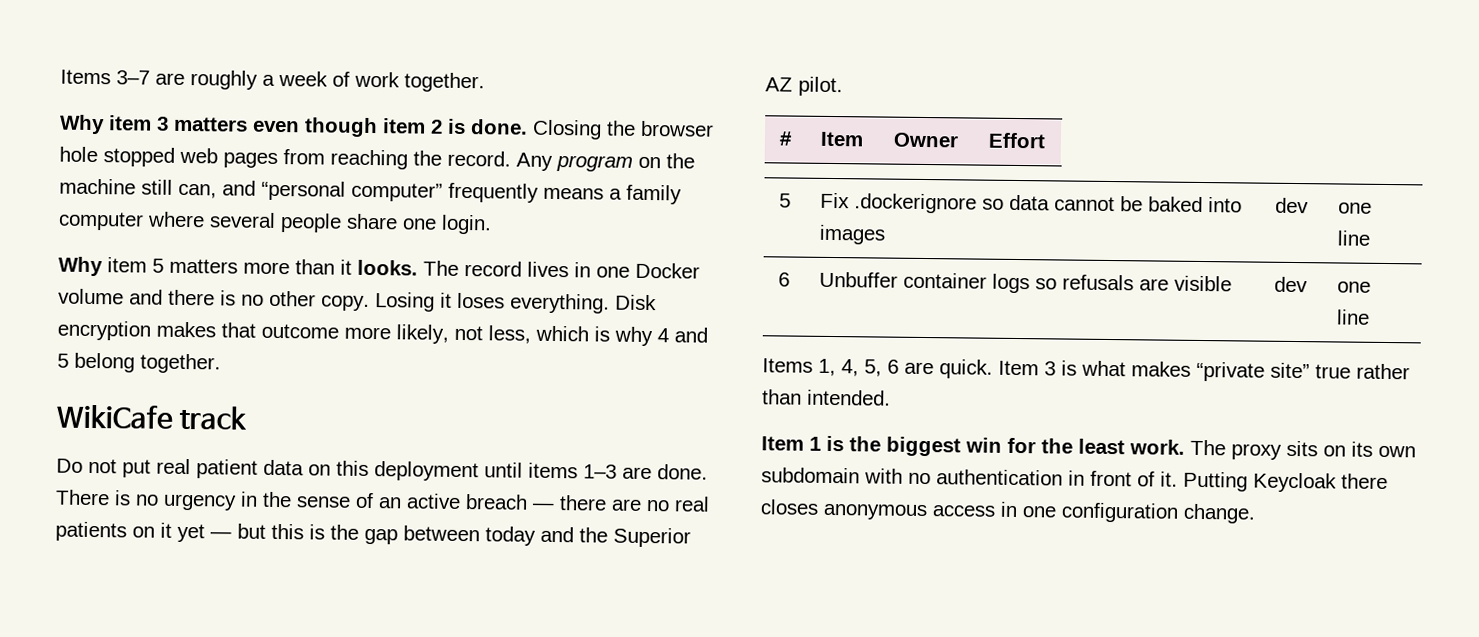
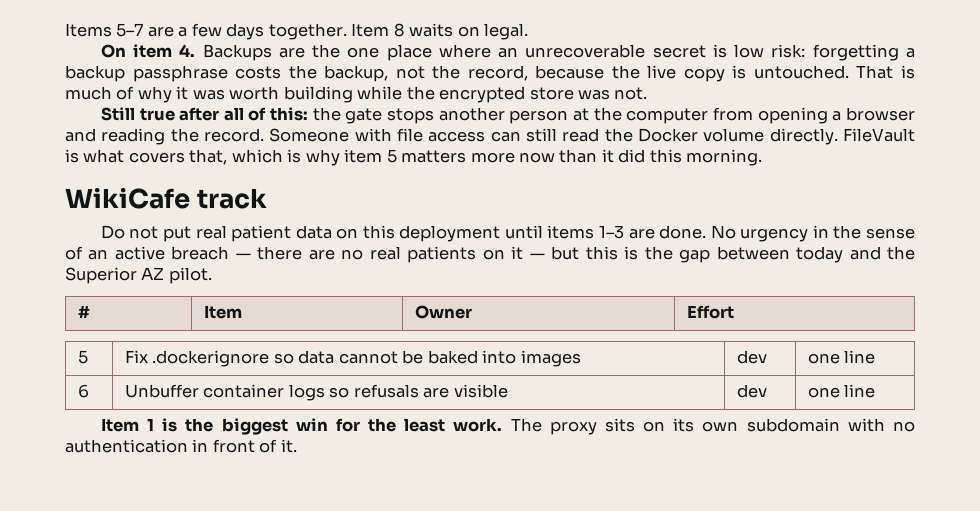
[60,69,485,93] [59,114,714,140] [59,146,695,172] [59,178,682,205] [58,211,492,235] [58,256,103,277] Items 3–7 are roughly a week of work together. // Why item 3 matters even though item 2 is done. Closing the browser hole stopped web pages from reaching the record. Any program on the machine still can, and “personal computer” frequently means a family computer where several people share one login. // Why -> [65,23,529,40] [100,44,916,61] [65,65,915,82] [65,86,648,103] [100,107,916,124] [65,128,916,145] [65,149,340,166] Items 5–7 are a few days together. Item 8 waits on legal. // On item 4. Backups are the one place where an unrecoverable secret is low risk: forgetting a backup passphrase costs the backup, not the record, because the live copy is untouched. That is much of why it was worth building while the encrypted store was not. // Still true after all of this: the gate stops another person at the computer from opening a browser and reading the record. Someone with file access can still read the Docker volume directly. FileVault is what covers that, which is why
(290, 268) none -> [519,152,556,163] now
[357,259,700,279] [58,288,657,314] [57,320,708,347] [57,352,221,374] looks. The record lives in one Docker volume and there is no other copy. Losing it loses everything. Disk encryption makes that outcome more likely, not less, which is why 4 and 5 belong together. -> [618,149,763,166] did this morning.
[55,489,159,506] There is no -> [710,225,736,239] No
[177,523,205,543] yet -> (524, 253) none
[762,358,1410,382] [762,389,891,406] // Items 1, 4, 5, 6 are quick. Item 3 is what makes “private site” true rather than intended. -> (876, 391) none
[1183,471,1388,493] [760,499,1256,524] Putting Keycloak there closes anonymous access in one configuration change. -> (297, 446) none

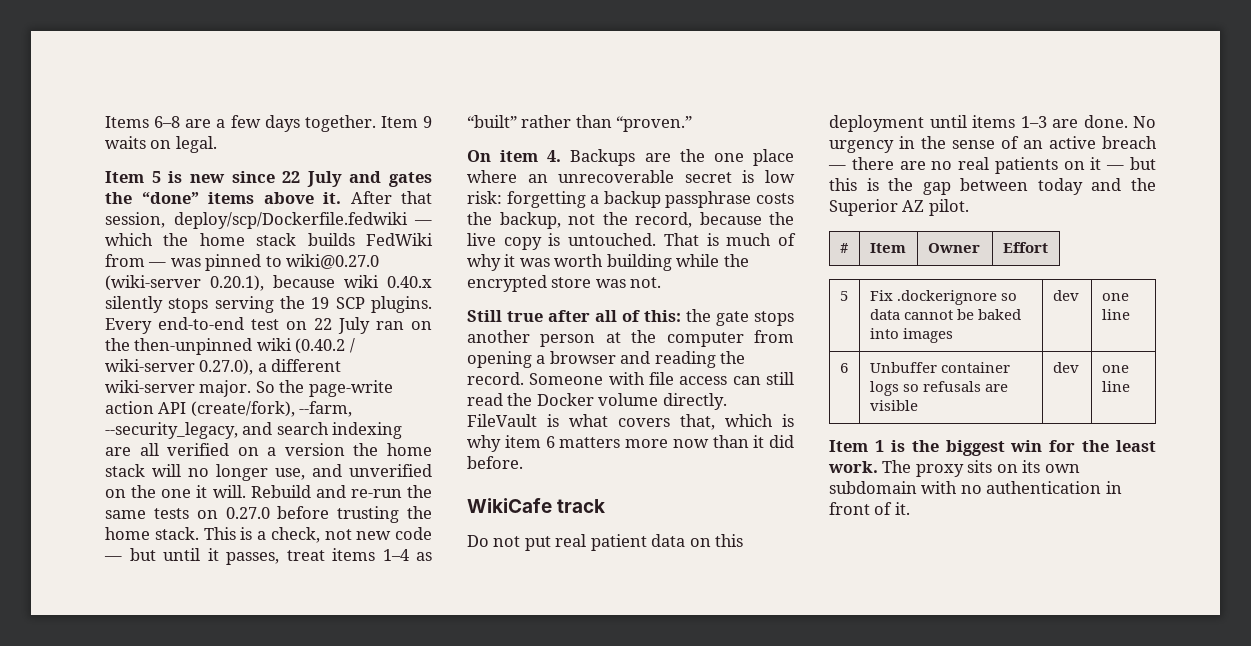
[116,23,144,37] 5–7 -> [154,116,181,128] 6–8
[393,23,405,37] 8 -> [423,116,432,128] 9
(529, 31) none -> [105,171,432,187] [105,191,432,204] [105,212,432,229] [105,233,433,246] [105,254,380,271] [105,275,432,291] [105,296,432,313] [105,317,432,334] [105,338,355,355] [105,359,342,375] [105,380,393,397] [105,401,353,417] [105,422,403,439] [105,443,432,456] [105,464,432,481] [105,485,432,498] [105,506,432,523] [105,527,432,543] [104,548,432,565] [467,115,693,132] // Item 5 is new since 22 July and gates the “done” items above it. After that session, deploy/scp/Dockerfile.fedwiki — which the home stack builds FedWiki from — was pinned to wiki@0.27.0 (wiki-server 0.20.1), because wiki 0.40.x silently stops serving the 19 SCP plugins. Every end-to-end test on 22 July ran on the then-unpinned wiki (0.40.2 / wiki-server 0.27.0), a different wiki-server major. So the page-write action API (create/fork), --farm, --security_legacy, and search indexing are all verified on a version the home stack will no longer use, and unverified on the one it will. Rebuild and re-run the same tests on 0.27.0 before trusting the home stack. This is a check, not new code — but until it passes, treat items 1–4 as “built” rather than “proven.”
[386,149,397,163] 5 -> [545,436,555,448] 6
[649,149,763,166] this morning. -> [467,456,523,469] before.

